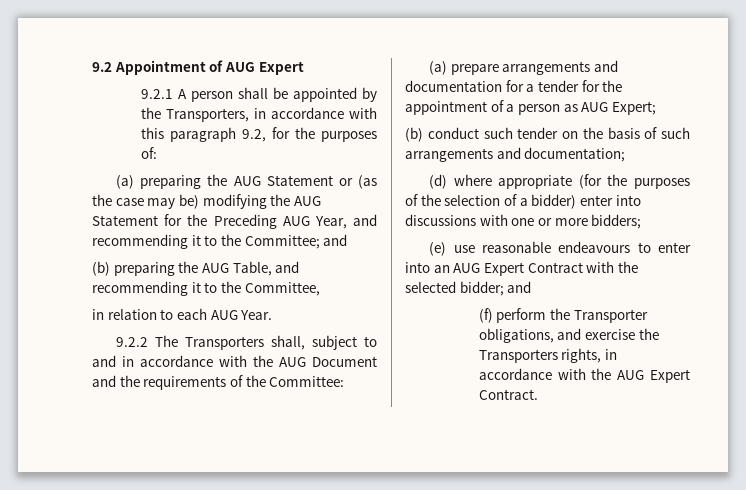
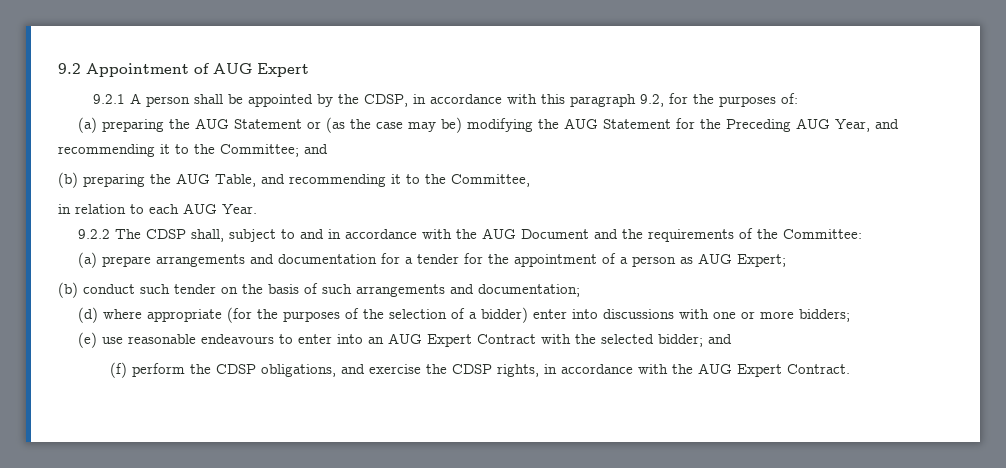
[166,108,250,122] Transporters, -> [363,94,408,107] CDSP,
[185,336,265,350] Transporters -> [145,229,186,239] CDSP
[573,309,648,323] Transporter -> [216,364,257,374] CDSP
[478,349,558,363] Transporters -> [452,364,493,374] CDSP

